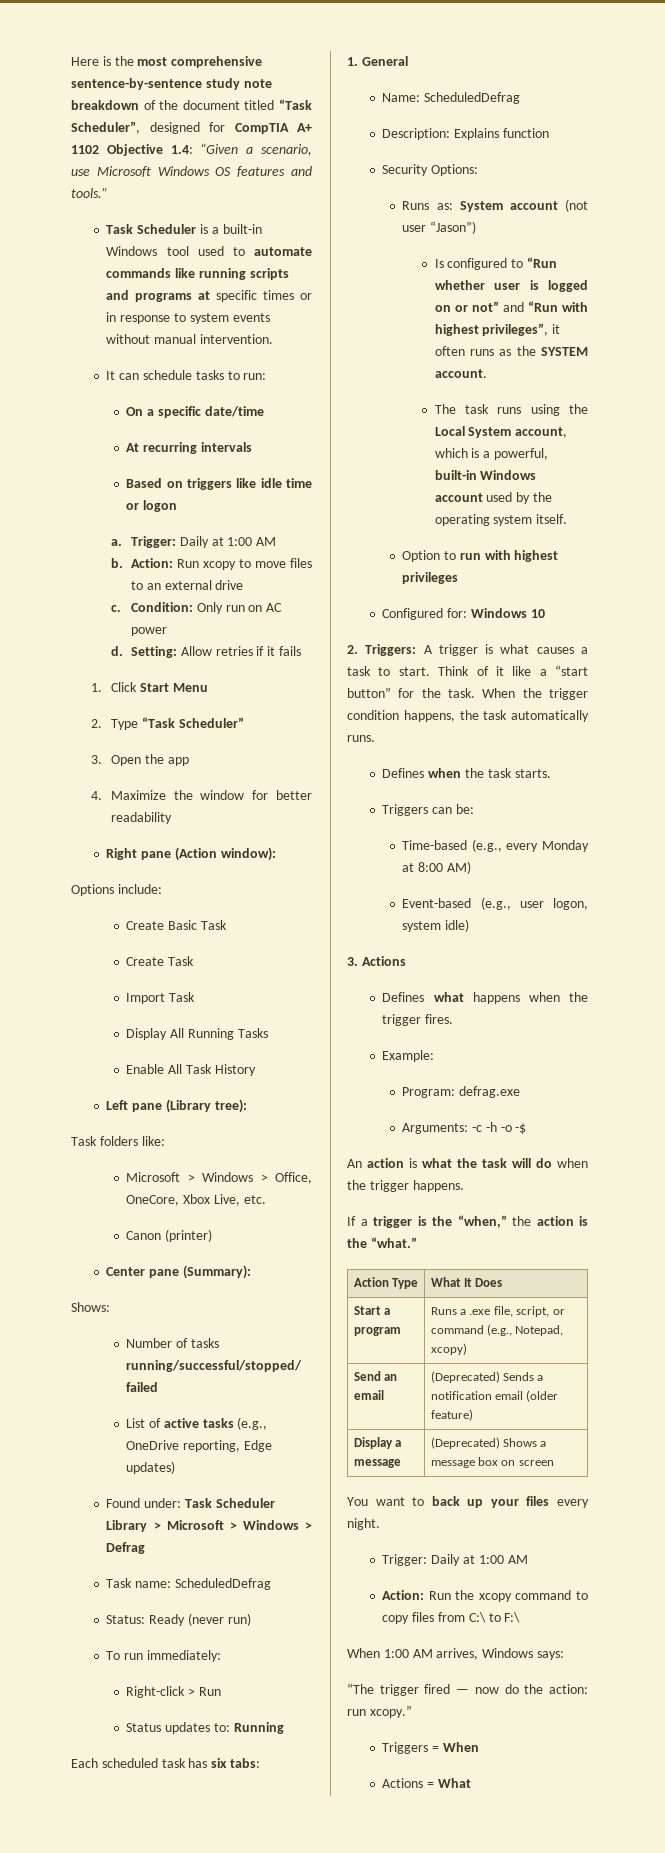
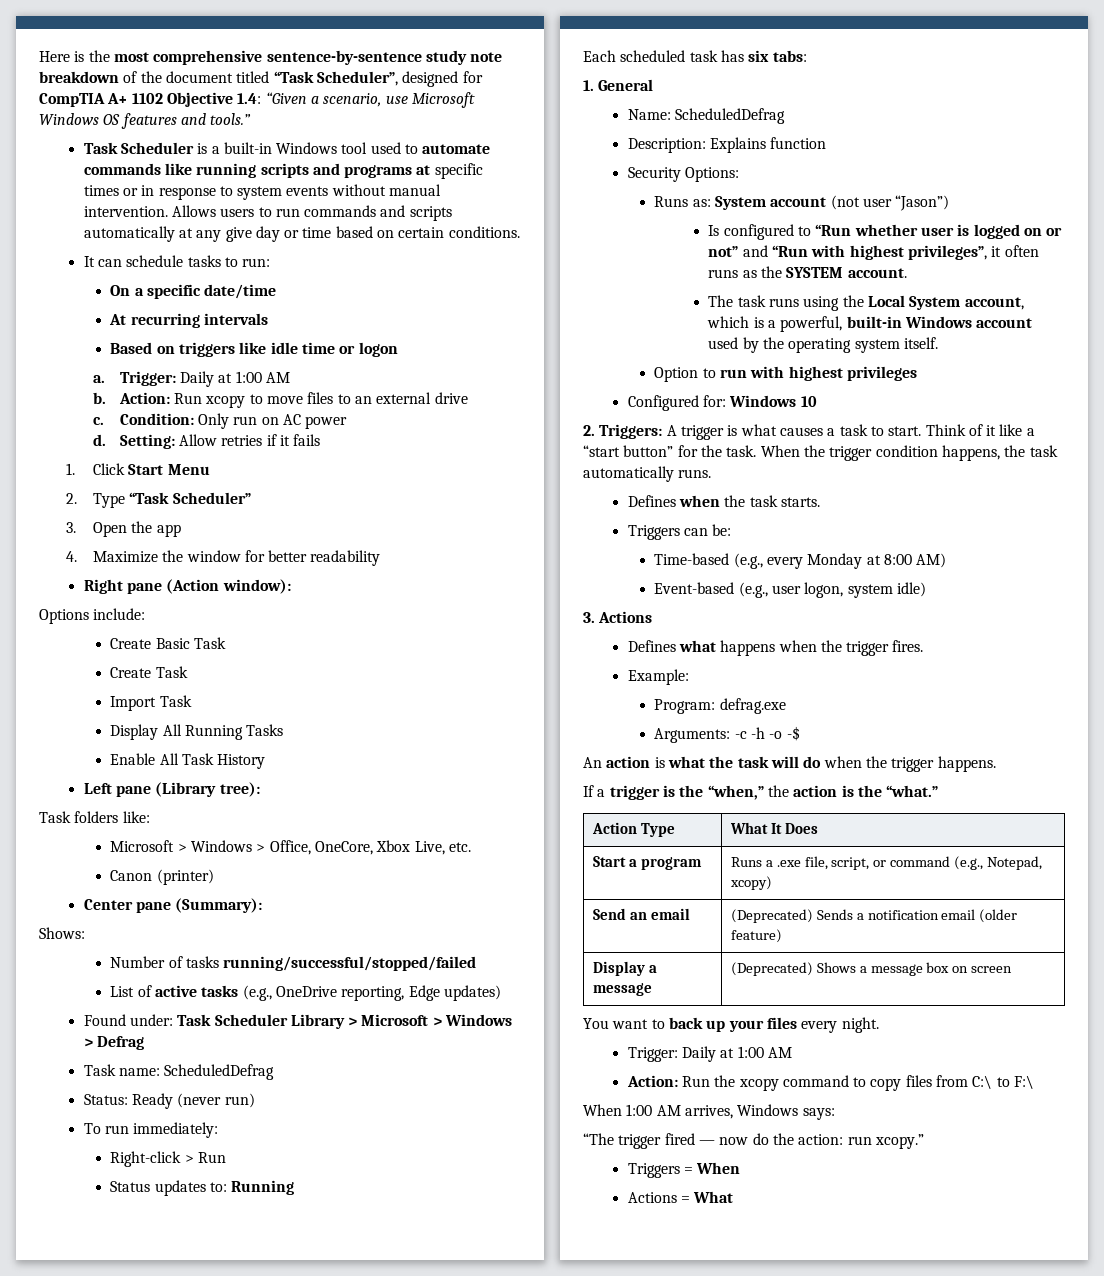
(273, 339) none -> [171,205,452,221] [83,226,520,242] Allows users to run commands and scripts automatically at any give day or time based on certain conditions.

